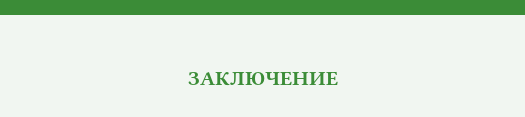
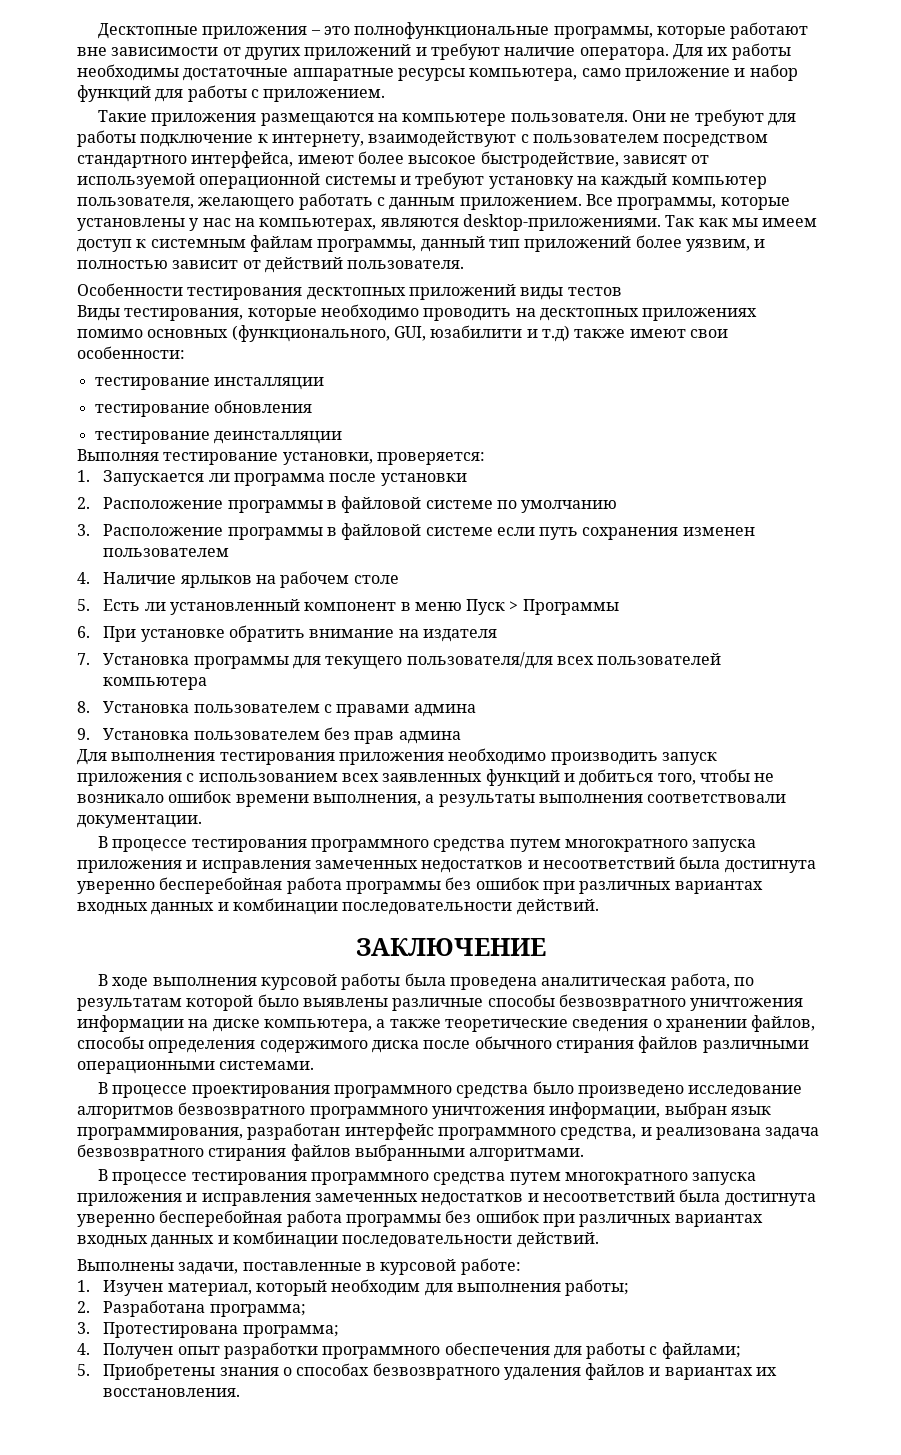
[187,71,338,86] ЗАКЛЮЧЕНИЕ -> [98,22,809,39] [77,43,791,60] [77,64,798,81] [77,85,386,102] [98,109,796,126] [77,130,769,147] [77,151,710,168] [77,172,767,189] [77,193,790,210] [77,214,818,231] [77,235,766,252] [77,257,465,273] [77,283,622,300] [77,304,758,321] [77,325,728,342] [77,346,185,359] [94,377,324,390] [94,400,312,417] [94,431,342,444] [77,449,485,465] [77,470,467,486] [77,496,618,513] [77,523,755,540] [103,548,230,557] [77,571,399,588] [77,599,619,615] [77,625,497,642] [77,652,722,669] [103,677,208,690] [77,701,476,717] [77,727,461,744] [77,748,717,765] [77,769,775,786] [77,790,787,807] [77,815,202,828] [98,836,757,852] [77,856,816,873] [77,877,763,894] [77,898,599,915] [355,938,546,956] [98,973,754,990] [77,994,804,1011] [77,1015,816,1032] [77,1036,809,1053] [77,1061,315,1074] [98,1081,803,1098] [77,1102,771,1119] [77,1123,820,1140] [77,1144,585,1161] [98,1169,757,1185] [77,1189,816,1206] [77,1210,763,1227] [77,1231,599,1248] [77,1258,521,1275] [77,1279,630,1296] [77,1300,306,1317] [77,1322,339,1338] [77,1342,741,1359] [77,1363,778,1380] [103,1388,241,1397] Десктопные приложения – это полнофункциональные программы, которые работают вне зависимости от других приложений и требуют наличие оператора. Для их работы необходимы достаточные аппаратные ресурсы компьютера, само приложение и набор функций для работы с приложением. // Такие приложения размещаются на компьютере пользователя. Они не требуют для работы подключение к интернету, взаимодействуют с пользователем посредством стандартного интерфейса, имеют более высокое быстродействие, зависят от используемой операционной системы и требуют установку на каждый компьютер пользователя, желающего работать с данным приложением. Все программы, которые установлены у нас на компьютерах, являются desktop-приложениями. Так как мы имеем доступ к системным файлам программы, данный тип приложений более уязвим, и полностью зависит от действий пользователя. // Особенности тестирования десктопных приложений виды тестов // Виды тестирования, которые необходимо проводить на десктопных приложениях помимо основных (функционального, GUI, юзабилити и т.д) также имеют свои особенности: // тестирование инсталляции // тестирование обновления // тестирование деинсталляции // Выполняя тестирование установки, проверяется: // 1. Запускается ли программа после установки // 2. Расположение программы в файловой системе по умолчанию // 3. Расположение программы в файловой системе если путь сохранения изменен пользователем // 4. Наличие ярлыков на рабочем столе // 5. Есть ли установленный компонент в меню Пуск > Программы // 6. При установке обратить внимание на издателя // 7. Установка программы для текущего пользователя/для всех пользователей компьютера // 8. Установка пользователем с правами админа // 9. Установка пользователем без прав админа // Для выполнения тестирования приложения необходимо производить запуск приложения с использованием всех заявленных функций и добиться того, чтобы не возникало ошибок времени выполнения, а результаты выполнения соответствовали документации. // В процессе тестирования программного средства путем многократного запуска приложения и исправления замеченных недостатков и несоответствий была достигнута уверенно бесперебойная работа программы без ошибок при различных вариантах входных данных и комбинации последовательности действий. // ЗАКЛЮЧЕНИЕ // В ходе выполнения курсовой работы была проведена аналитическая работа, по результатам которой было выявлены различные способы безвозвратного уничтожения информации на диске компьютера, а также теоретические сведения о хранении файлов, способы определения содержимого диска после обычного стирания файлов различными операционными системами. // В процессе проектирования программного средства было произведено исследование алгоритмов безвозвратного программного уничтожения информации, выбран язык программирования, разработан интерфейс программного средства, и реализована задача безвозвратного стирания файлов выбранными алгоритмами. // В процессе тестирования программного средства путем многократного запуска приложения и исправления замеченных недостатков и несоответствий была достигнута уверенно бесперебойная работа программы без ошибок при различных вариантах входных данных и комбинации последовательности действий. // Выполнены задачи, поставленные в курсовой работе: // 1. Изучен материал, который необходим для выполнения работы; // 2. Разработана программа; // 3. Протестирована программа; // 4. Получен опыт разработки программного обеспечения для работы с файлами; // 5. Приобретены знания о способах безвозвратного удаления файлов и вариантах их восстановления.

